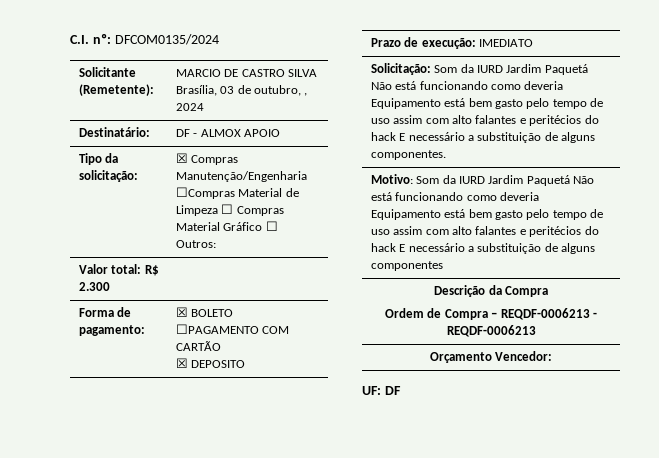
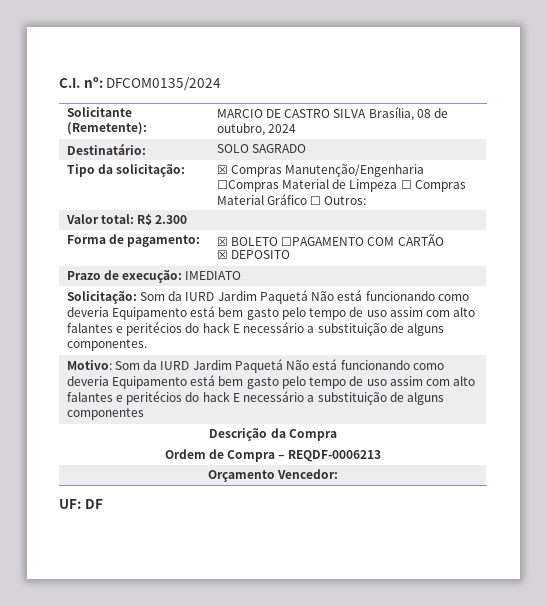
[220,86,235,94] 03 -> [416,109,431,118] 08
[304,93,308,96] , -> (265, 129) none
[175,129,281,137] DF - ALMOX APOIO -> [216,144,306,153] SOLO SAGRADO
[592,312,597,318] [446,325,536,337] - REQDF-0006213 -> (382, 456) none

